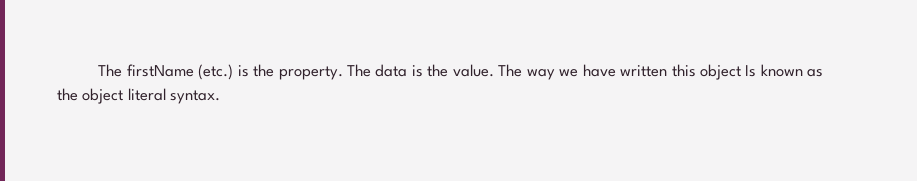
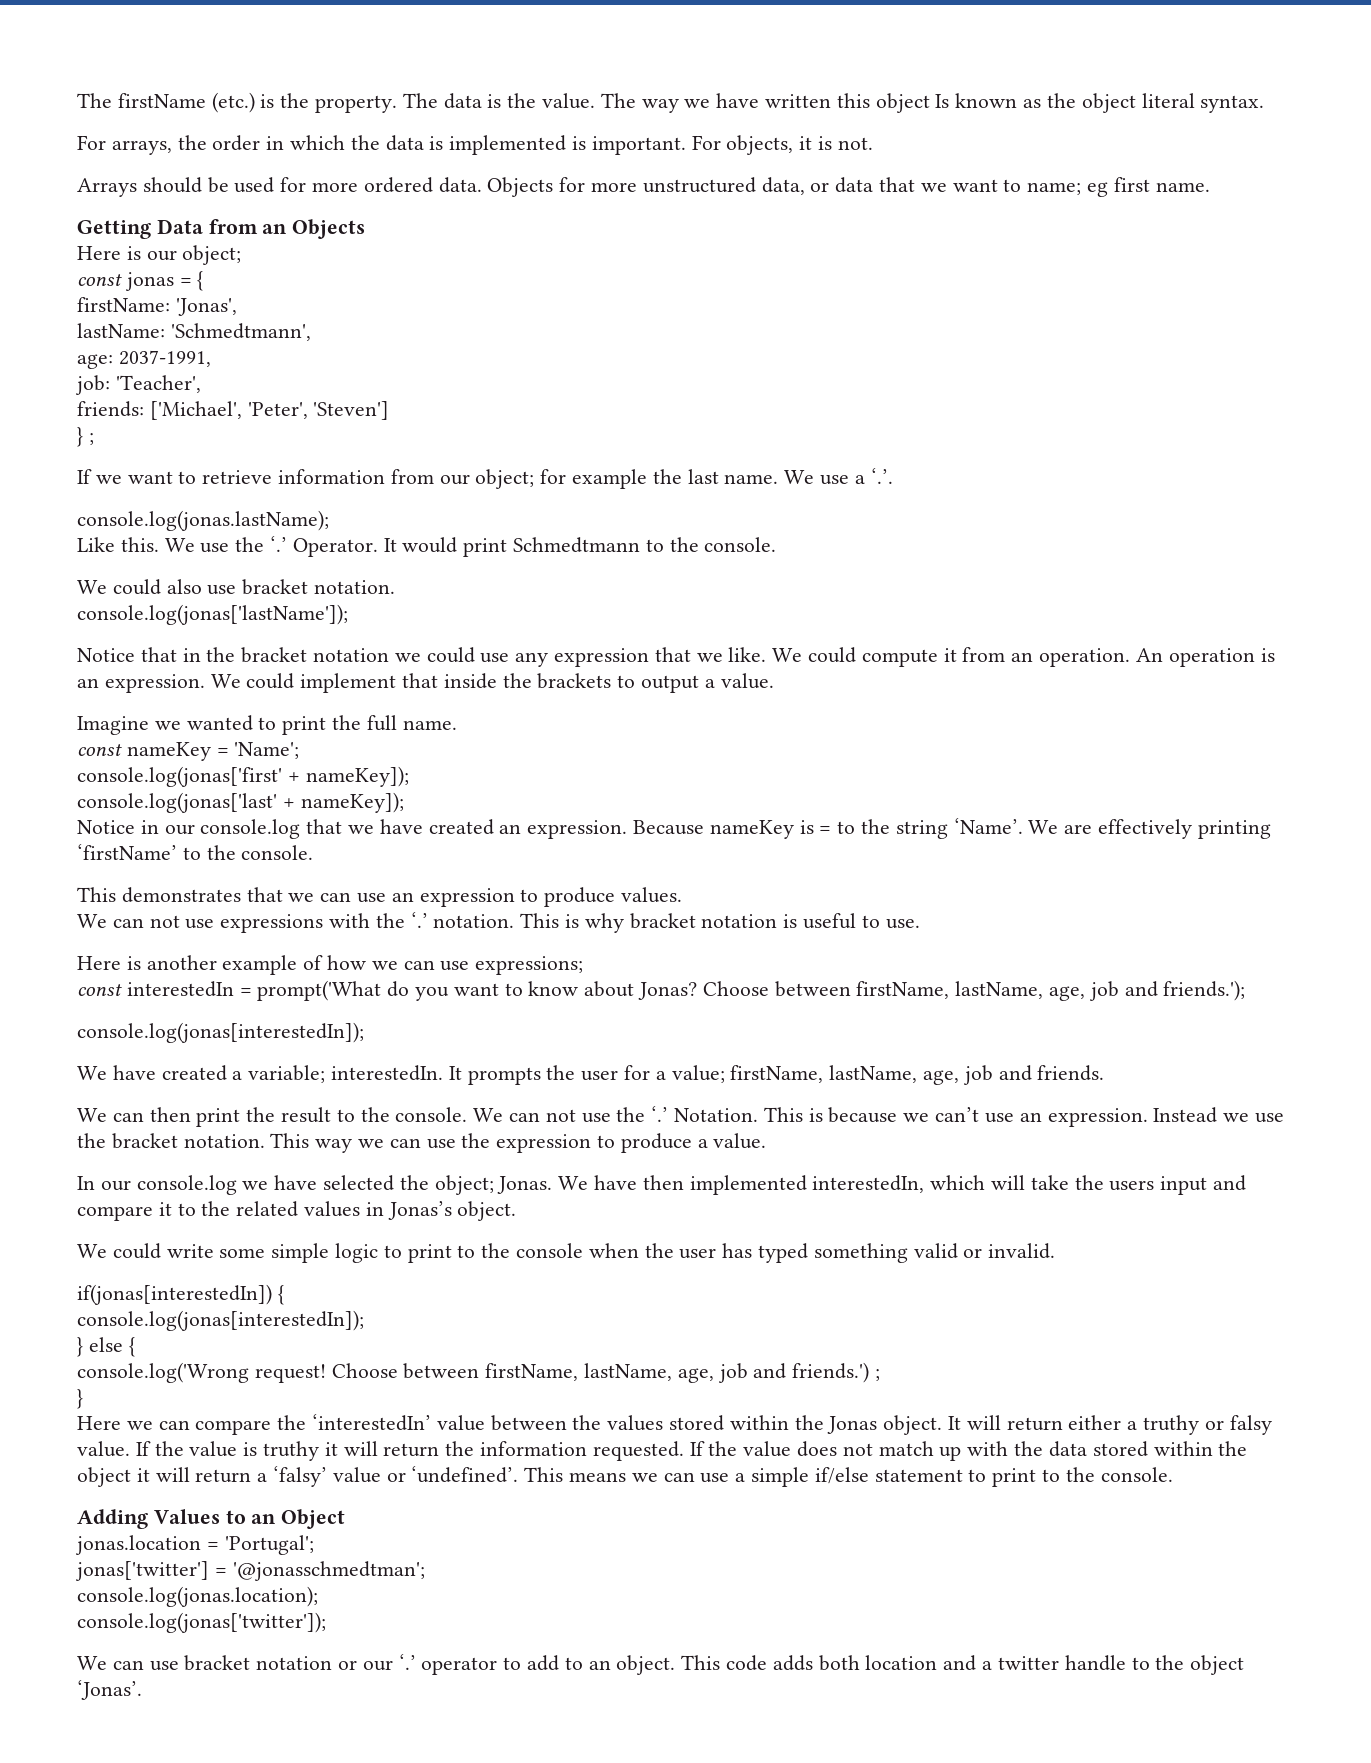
(221, 97) none -> [77,135,873,155] [77,177,1210,197] [77,219,366,239] [77,245,242,265] [77,271,204,291] [77,297,237,316] [77,323,311,341] [77,350,211,369] [75,375,201,395] [77,401,390,420] [77,427,94,447] [77,468,893,489] [77,510,329,531] [77,536,777,557] [77,579,396,595] [77,604,348,625] [77,647,1275,667] [77,673,774,693] [77,715,457,735] [77,742,300,761] [77,766,409,787] [77,792,404,813] [77,818,1271,839] [77,844,314,860] [77,887,683,907] [77,912,920,933] [77,955,584,975] [77,980,1246,1001] [77,1022,364,1043] [77,1065,1105,1085] [77,1106,1284,1127] [77,1133,767,1153] [77,1175,1247,1195] [77,1201,517,1221] [77,1243,1056,1263] [77,1284,284,1305] [77,1310,364,1331] [77,1337,135,1357] [77,1362,881,1383] [77,1389,83,1409] [77,1414,1272,1435] [77,1441,1248,1461] [77,1466,1173,1487] [77,1509,346,1529] [75,1535,314,1555] [75,1561,425,1581] [77,1586,318,1607] [77,1612,326,1633] [77,1654,1245,1675] [77,1680,142,1700] // For arrays, the order in which the data is implemented is important. For objects, it is not. // Arrays should be used for more ordered data. Objects for more unstructured data, or data that we want to name; eg first name. // Getting Data from an Objects // Here is our object; // const jonas = { // firstName: 'Jonas', // lastName: 'Schmedtmann', // age: 2037-1991, // job: 'Teacher', // friends: ['Michael', 'Peter', 'Steven'] // } ; // If we want to retrieve information from our object; for example the last name. We use a ‘.’. // console.log(jonas.lastName); // Like this. We use the ‘.’ Operator. It would print Schmedtmann to the console. // We could also use bracket notation. // console.log(jonas['lastName']); // Notice that in the bracket notation we could use any expression that we like. We could compute it from an operation. An operation is an expression. We could implement that inside the brackets to output a value. // Imagine we wanted to print the full name. // const nameKey = 'Name'; // console.log(jonas['first' + nameKey]); // console.log(jonas['last' + nameKey]); // Notice in our console.log that we have created an expression. Because nameKey is = to the string ‘Name’. We are effectively printing ‘firstName’ to the console. // This demonstrates that we can use an expression to produce values. // We can not use expressions with the ‘.’ notation. This is why bracket notation is useful to use. // Here is another example of how we can use expressions; // const interestedIn = prompt('What do you want to know about Jonas? Choose between firstName, lastName, age, job and friends.'); // console.log(jonas[interestedIn]); // We have created a variable; interestedIn. It prompts the user for a value; firstName, lastName, age, job and friends. // We can then print the result to the console. We can not use the ‘.’ Notation. This is because we can’t use an expression. Instead we use the bracket notation. This way we can use the expression to produce a value. // In our console.log we have selected the object; Jonas. We have then implemented interestedIn, which will take the users input and compare it to the related values in Jonas’s object. // We could write some simple logic to print to the console when the user has typed something valid or invalid. // if(jonas[interestedIn]) { // console.log(jonas[interestedIn]); // } else { // console.log('Wrong request! Choose between firstName, lastName, age, job and friends.') ; // } // Here we can compare the ‘interestedIn’ value between the values stored within the Jonas object. It will return either a truthy or falsy value. If the value is truthy it will return the information requested. If the value does not match up with the data stored within the object it will return a ‘falsy’ value or ‘undefined’. This means we can use a simple if/else statement to print to the console. // Adding Values to an Object // jonas.location = 'Portugal'; // jonas['twitter'] = '@jonasschmedtman'; // console.log(jonas.location); // console.log(jonas['twitter']); // We can use bracket notation or our ‘.’ operator to add to an object. This code adds both location and a twitter handle to the object ‘Jonas’.

